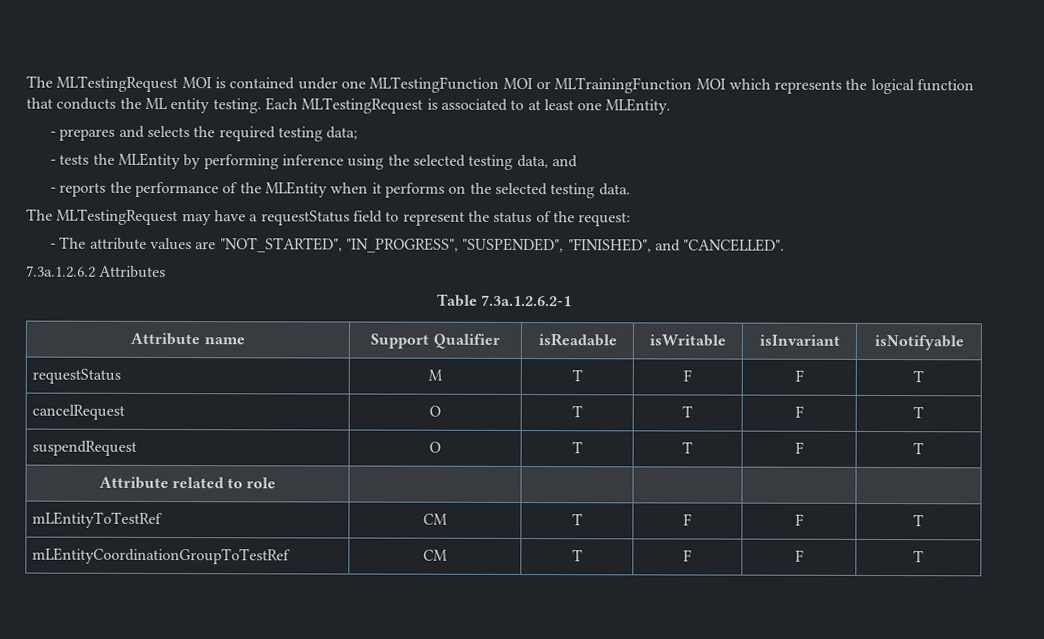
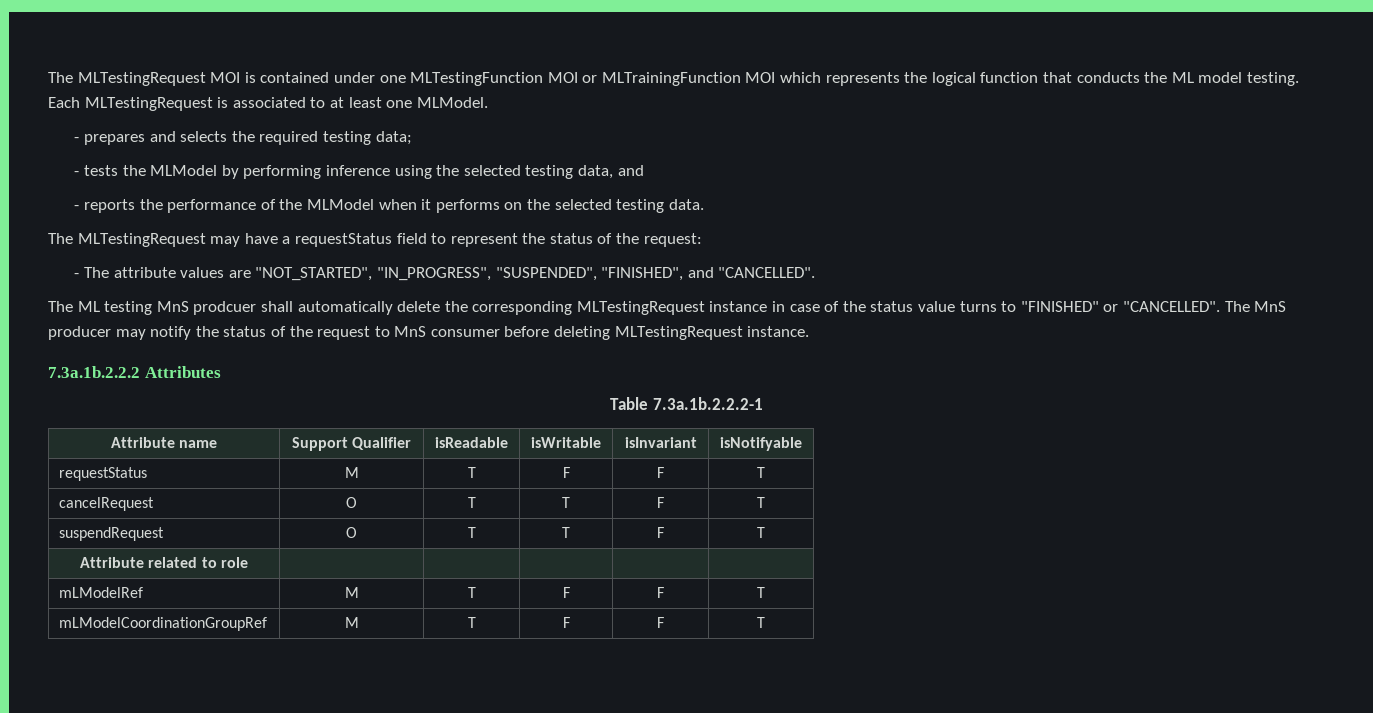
[170,98,211,114] entity -> [1198,72,1243,83] model
[605,98,672,115] MLEntity. -> [416,97,488,108] MLModel.
[118,152,182,170] MLEntity -> [150,165,218,176] MLModel
[265,181,329,198] MLEntity -> [306,199,374,210] MLModel
[26,265,96,278] 7.3a.1.2.6.2 -> [48,301,1287,315] [48,326,810,340] [48,366,140,378] The ML testing MnS prodcuer shall automatically delete the corresponding MLTestingRequest instance in case of the status value turns to "FINISHED" or "CANCELLED". The MnS producer may notify the status of the request to MnS consumer before deleting MLTestingRequest instance. // 7.3a.1b.2.2.2
[481,294,573,307] 7.3a.1.2.6.2-1 -> [652,397,763,410] 7.3a.1b.2.2.2-1
[32,511,164,528] [423,513,448,525] [571,513,583,526] [683,513,692,526] [794,513,804,526] [913,514,924,527] [32,547,292,565] [423,549,448,561] mLEntityToTestRef | CM | T | F | F | T // mLEntityCoordinationGroupToTestRef | CM -> [59,587,144,598] [344,587,359,598] [467,587,476,598] [562,587,570,598] [657,587,664,598] [757,587,765,598] [59,617,268,631] [344,617,359,628] mLModelRef | M | T | F | F | T // mLModelCoordinationGroupRef | M

